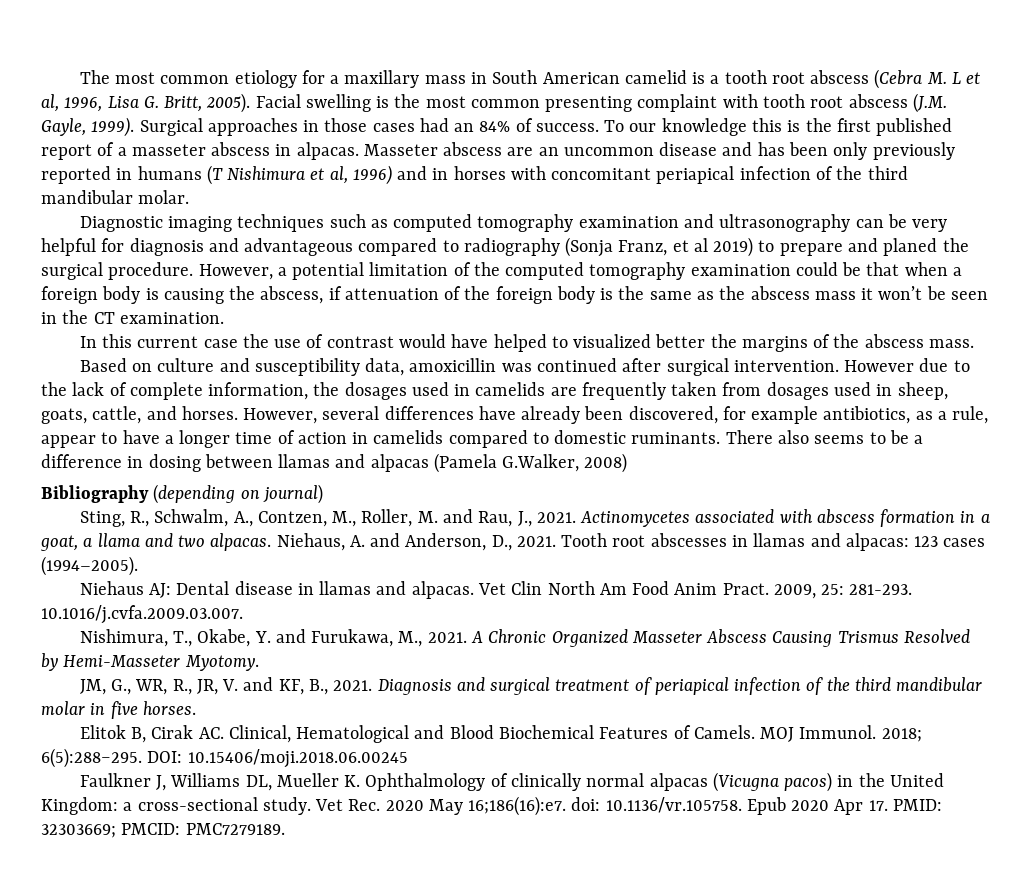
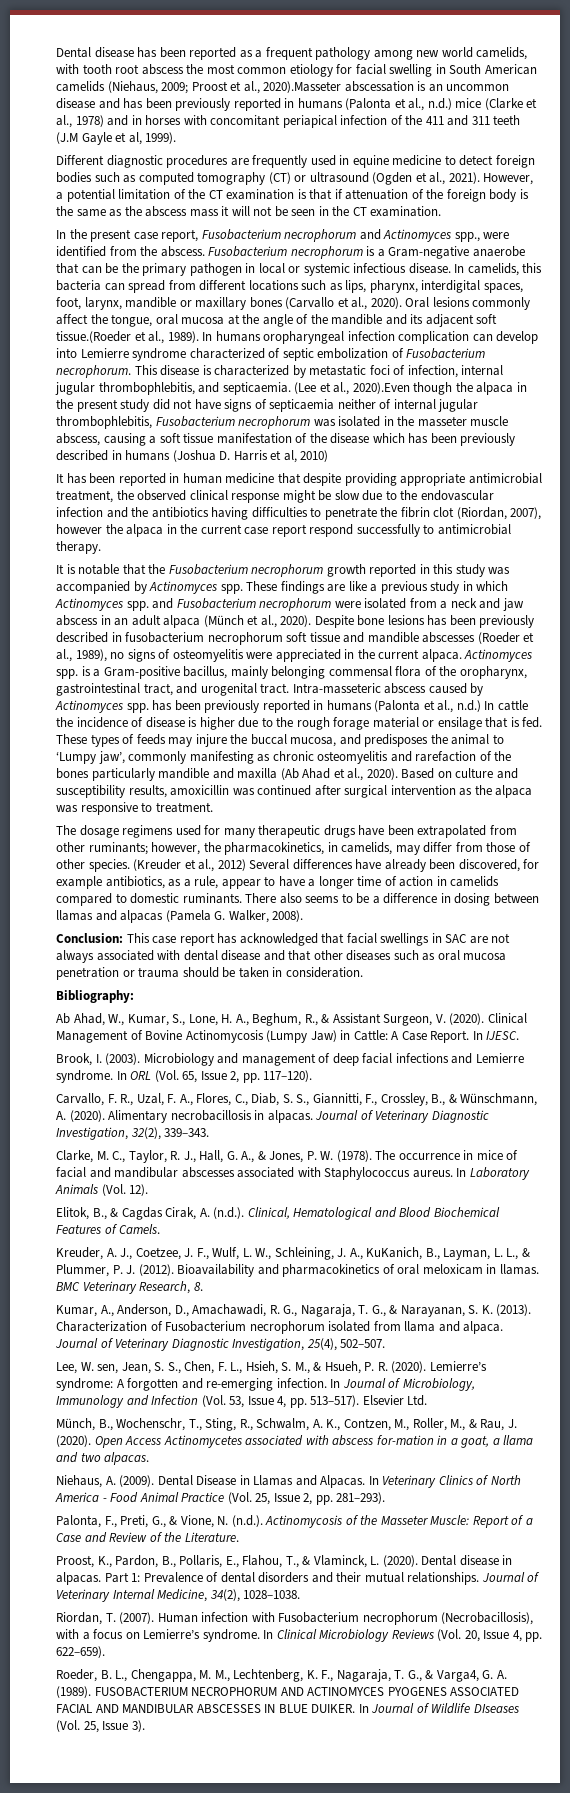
[79,69,981,89] [41,93,947,113] [41,117,953,137] [41,142,534,160] The most common etiology for a maxillary mass in South American camelid is a tooth root abscess (Cebra M. L et al, 1996, Lisa G. Britt, 2005). Facial swelling is the most common presenting complaint with tooth root abscess (J.M. Gayle, 1999). Surgical approaches in those cases had an 84% of success. To our knowledge this is the first published report of a masseter abscess in alpacas. Masseter abscess are -> [56,47,528,60] [56,64,537,77] [56,81,427,94] Dental disease has been reported as a frequent pathology among new world camelids, with tooth root abscess the most common etiology for facial swelling in South American camelids (Niehaus, 2009; Proost et al., 2020).Masseter abscessation is
[833,142,955,160] [41,165,392,185] only previously reported in humans (T Nishimura et al, 1996) -> [175,98,538,111] [56,115,104,128] previously reported in humans (Palonta et al., n.d.) mice (Clarke et al., 1978)
[867,166,908,180] [41,190,190,204] [79,214,948,232] [41,237,969,257] [41,262,194,280] third mandibular molar. // Diagnostic imaging techniques such as computed tomography examination and ultrasonography can be very helpful for diagnosis and advantageous compared to radiography (Sonja Franz, et al 2019) to prepare and planed the surgical procedure. -> [425,115,521,126] [56,132,177,145] [56,155,535,168] [56,172,480,185] 411 and 311 teeth (J.M Gayle et al, 1999). // Different diagnostic procedures are frequently used in equine medicine to detect foreign bodies such as computed tomography (CT) or ultrasound (Ogden et al., 2021).
[505,262,962,280] [41,286,324,304] computed tomography examination could be that when a foreign body is causing the abscess, -> [208,189,333,200] CT examination is that
[878,286,923,300] won’t -> [231,206,273,216] will not
[102,334,974,352] this current case the use of contrast would have helped to visualized better the margins of the abscess mass. // -> [69,229,510,242] [56,246,525,259] [56,263,543,276] [56,280,523,293] [56,297,531,310] [56,314,498,327] [56,331,539,344] [56,348,486,361] [56,365,504,378] [55,382,527,395] [56,399,479,412] [56,416,509,429] [56,433,516,446] [56,450,329,463] [56,473,542,486] [56,490,494,503] [56,507,542,520] [56,524,511,537] [56,541,101,554] [56,564,511,577] [56,581,509,594] [55,598,524,611] [56,615,535,628] [56,632,535,645] [56,649,533,662] [56,666,527,679] [56,683,484,696] [55,700,528,713] [56,717,543,730] [56,734,504,747] [56,751,512,764] [56,768,398,781] the present case report, Fusobacterium necrophorum and Actinomyces spp., were identified from the abscess. Fusobacterium necrophorum is a Gram-negative anaerobe that can be the primary pathogen in local or systemic infectious disease. In camelids, this bacteria can spread from different locations such as lips, pharynx, interdigital spaces, foot, larynx, mandible or maxillary bones (Carvallo et al., 2020). Oral lesions commonly affect the tongue, oral mucosa at the angle of the mandible and its adjacent soft tissue.(Roeder et al., 1989). In humans oropharyngeal infection complication can develop into Lemierre syndrome characterized of septic embolization of Fusobacterium necrophorum. This disease is characterized by metastatic foci of infection, internal jugular thrombophlebitis, and septicaemia. (Lee et al., 2020).Even though the alpaca in the present study did not have signs of septicaemia neither of internal jugular thrombophlebitis, Fusobacterium necrophorum was isolated in the masseter muscle abscess, causing a soft tissue manifestation of the disease which has been previously described in humans (Joshua D. Harris et al, 2010) // It has been reported in human medicine that despite providing appropriate antimicrobial treatment, the observed clinical response might be slow due to the endovascular infection and the antibiotics having difficulties to penetrate the fibrin clot (Riordan, 2007), however the alpaca in the current case report respond successfully to antimicrobial therapy. // It is notable that the Fusobacterium necrophorum growth reported in this study was accompanied by Actinomyces spp. These findings are like a previous study in which Actinomyces spp. and Fusobacterium necrophorum were isolated from a neck and jaw abscess in an adult alpaca (Münch et al., 2020). Despite bone lesions has been previously described in fusobacterium necrophorum soft tissue and mandible abscesses (Roeder et al., 1989), no signs of osteomyelitis were appreciated in the current alpaca. Actinomyces spp. is a Gram-positive bacillus, mainly belonging commensal flora of the oropharynx, gastrointestinal tract, and urogenital tract. Intra-masseteric abscess caused by Actinomyces spp. has been previously reported in humans (Palonta et al., n.d.) In cattle the incidence of disease is higher due to the rough forage material or ensilage that is fed. These types of feeds may injure the buccal mucosa, and predisposes the animal to ‘Lumpy jaw’, commonly manifesting as chronic osteomyelitis and rarefaction of the bones particularly mandible and maxilla (Ab Ahad et al., 2020).
[365,358,405,376] data, -> [128,785,167,798] results,
[733,358,970,372] [41,382,948,400] [41,406,380,424] intervention. However due to the lack of complete information, the dosages used in camelids are frequently taken from dosages used in sheep, goats, cattle, and horses. However, several -> [390,785,533,798] [56,802,213,815] [56,825,517,838] [56,842,531,855] [56,859,290,872] intervention as the alpaca was responsive to treatment. // The dosage regimens used for many therapeutic drugs have been extrapolated from other ruminants; however, the pharmacokinetics, in camelids, may differ from those of other species. (Kreuder et al., 2012) Several
[502,453,628,473] [41,484,323,504] G.Walker, 2008) // Bibliography (depending on journal) // -> [214,910,304,923] [56,933,511,946] [56,950,507,963] [56,967,363,980] [56,990,134,1003] [56,1013,527,1026] [56,1030,520,1043] [56,1053,524,1066] [56,1070,313,1083] [56,1093,538,1106] [56,1110,489,1123] [56,1127,210,1140] [56,1150,519,1163] [56,1167,530,1180] [55,1184,149,1196] [56,1207,500,1220] [56,1224,161,1234] [56,1247,530,1260] [56,1264,539,1277] [56,1281,203,1294] [56,1304,532,1317] [56,1321,504,1334] [55,1338,386,1351] [56,1361,487,1374] [56,1378,475,1391] [56,1395,428,1408] [56,1418,202,1431] G. Walker, 2008). // Conclusion: This case report has acknowledged that facial swellings in SAC are not always associated with dental disease and that other diseases such as oral mucosa penetration or trauma should be taken in consideration. // Bibliography: // Ab Ahad, W., Kumar, S., Lone, H. A., Beghum, R., & Assistant Surgeon, V. (2020). Clinical Management of Bovine Actinomycosis (Lumpy Jaw) in Cattle: A Case Report. In IJESC. // Brook, I. (2003). Microbiology and management of deep facial infections and Lemierre syndrome. In ORL (Vol. 65, Issue 2, pp. 117–120). // Carvallo, F. R., Uzal, F. A., Flores, C., Diab, S. S., Giannitti, F., Crossley, B., & Wünschmann, A. (2020). Alimentary necrobacillosis in alpacas. Journal of Veterinary Diagnostic Investigation, 32(2), 339–343. // Clarke, M. C., Taylor, R. J., Hall, G. A., & Jones, P. W. (1978). The occurrence in mice of facial and mandibular abscesses associated with Staphylococcus aureus. In Laboratory Animals (Vol. 12). // Elitok, B., & Cagdas Cirak, A. (n.d.). Clinical, Hematological and Blood Biochemical Features of Camels. // Kreuder, A. J., Coetzee, J. F., Wulf, L. W., Schleining, J. A., KuKanich, B., Layman, L. L., & Plummer, P. J. (2012). Bioavailability and pharmacokinetics of oral meloxicam in llamas. BMC Veterinary Research, 8. // Kumar, A., Anderson, D., Amachawadi, R. G., Nagaraja, T. G., & Narayanan, S. K. (2013). Characterization of Fusobacterium necrophorum isolated from llama and alpaca. Journal of Veterinary Diagnostic Investigation, 25(4), 502–507. // Lee, W. sen, Jean, S. S., Chen, F. L., Hsieh, S. M., & Hsueh, P. R. (2020). Lemierre’s syndrome: A forgotten and re-emerging infection. In Journal of Microbiology, Immunology and Infection (Vol. 53, Issue 4, pp. 513–517). Elsevier Ltd. // Münch, B., Wochenschr, T.,
[233,511,253,527] A., -> [312,1419,341,1431] A. K.,
[417,509,576,527] M. and Rau, J., 2021. -> [450,1419,517,1431] [56,1435,162,1448] M., & Rau, J. (2020). Open Access
[880,509,956,527] formation -> [376,1435,434,1445] for-mation
(272, 542) none -> (150, 1458) //
[370,533,986,551] [41,556,138,576] [79,581,913,599] [41,605,243,624] [79,629,970,647] [41,653,259,671] [79,677,983,695] [41,701,196,719] [79,725,922,743] [41,748,408,768] [79,772,944,792] [41,796,942,816] [41,823,285,838] and Anderson, D., 2021. Tooth root abscesses in llamas and alpacas: 123 cases (1994–2005). // Niehaus AJ: Dental disease in llamas and alpacas. Vet Clin North Am Food Anim Pract. 2009, 25: 281-293. 10.1016/j.cvfa.2009.03.007. // Nishimura, T., Okabe, Y. and Furukawa, M., 2021. A Chronic Organized Masseter Abscess Causing Trismus Resolved by Hemi-Masseter Myotomy. // JM, G., WR, R., JR, V. and KF, B., 2021. Diagnosis and surgical treatment of periapical infection of the third mandibular molar in five horses. // Elitok B, Cirak AC. Clinical, Hematological and Blood Biochemical Features of Camels. MOJ Immunol. 2018; 6(5):288‒295. DOI: 10.15406/moji.2018.06.00245 // Faulkner J, Williams DL, Mueller K. Ophthalmology of clinically normal alpacas (Vicugna pacos) in the United Kingdom: a cross-sectional study. Vet Rec. 2020 May 16;186(16):e7. doi: 10.1136/vr.105758. Epub 2020 Apr 17. PMID: 32303669; PMCID: PMC7279189. -> [119,1475,521,1488] [55,1492,386,1505] [56,1515,533,1528] [56,1532,239,1543] [56,1555,513,1568] [56,1572,541,1585] [56,1589,301,1602] [56,1612,534,1625] [56,1629,543,1642] [56,1646,105,1658] [56,1669,507,1682] [56,1686,520,1698] [56,1703,519,1714] [56,1720,145,1733] (2009). Dental Disease in Llamas and Alpacas. In Veterinary Clinics of North America - Food Animal Practice (Vol. 25, Issue 2, pp. 281–293). // Palonta, F., Preti, G., & Vione, N. (n.d.). Actinomycosis of the Masseter Muscle: Report of a Case and Review of the Literature. // Proost, K., Pardon, B., Pollaris, E., Flahou, T., & Vlaminck, L. (2020). Dental disease in alpacas. Part 1: Prevalence of dental disorders and their mutual relationships. Journal of Veterinary Internal Medicine, 34(2), 1028–1038. // Riordan, T. (2007). Human infection with Fusobacterium necrophorum (Necrobacillosis), with a focus on Lemierre’s syndrome. In Clinical Microbiology Reviews (Vol. 20, Issue 4, pp. 622–659). // Roeder, B. L., Chengappa, M. M., Lechtenberg, K. F., Nagaraja, T. G., & Varga4, G. A. (1989). FUSOBACTERIUM NECROPHORUM AND ACTINOMYCES PYOGENES ASSOCIATED FACIAL AND MANDIBULAR ABSCESSES IN BLUE DUIKER. In Journal of Wildlife DIseases (Vol. 25, Issue 3).

